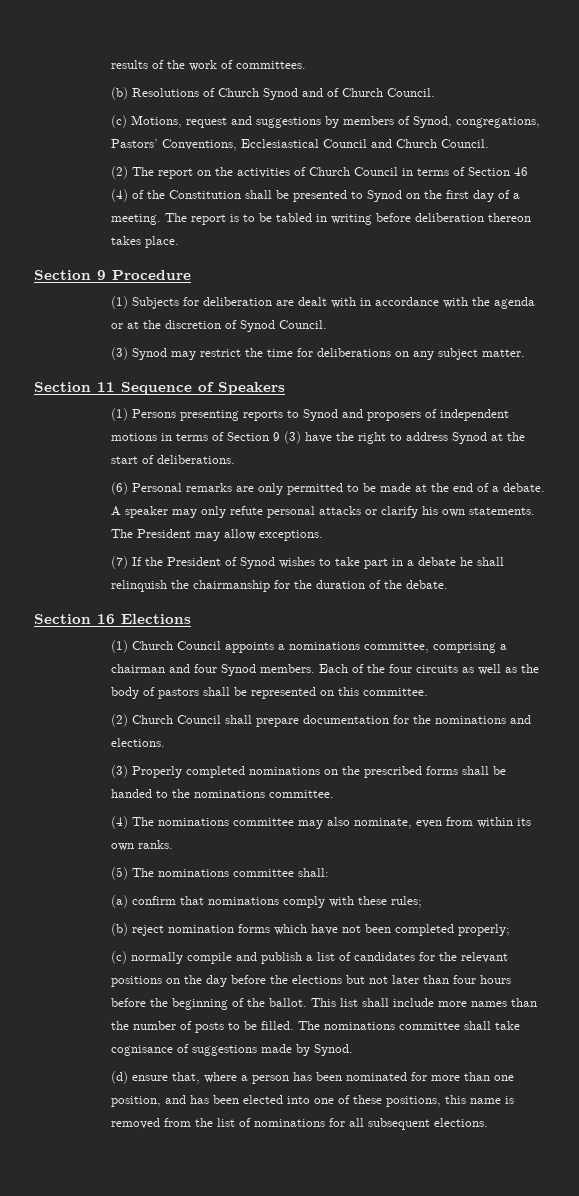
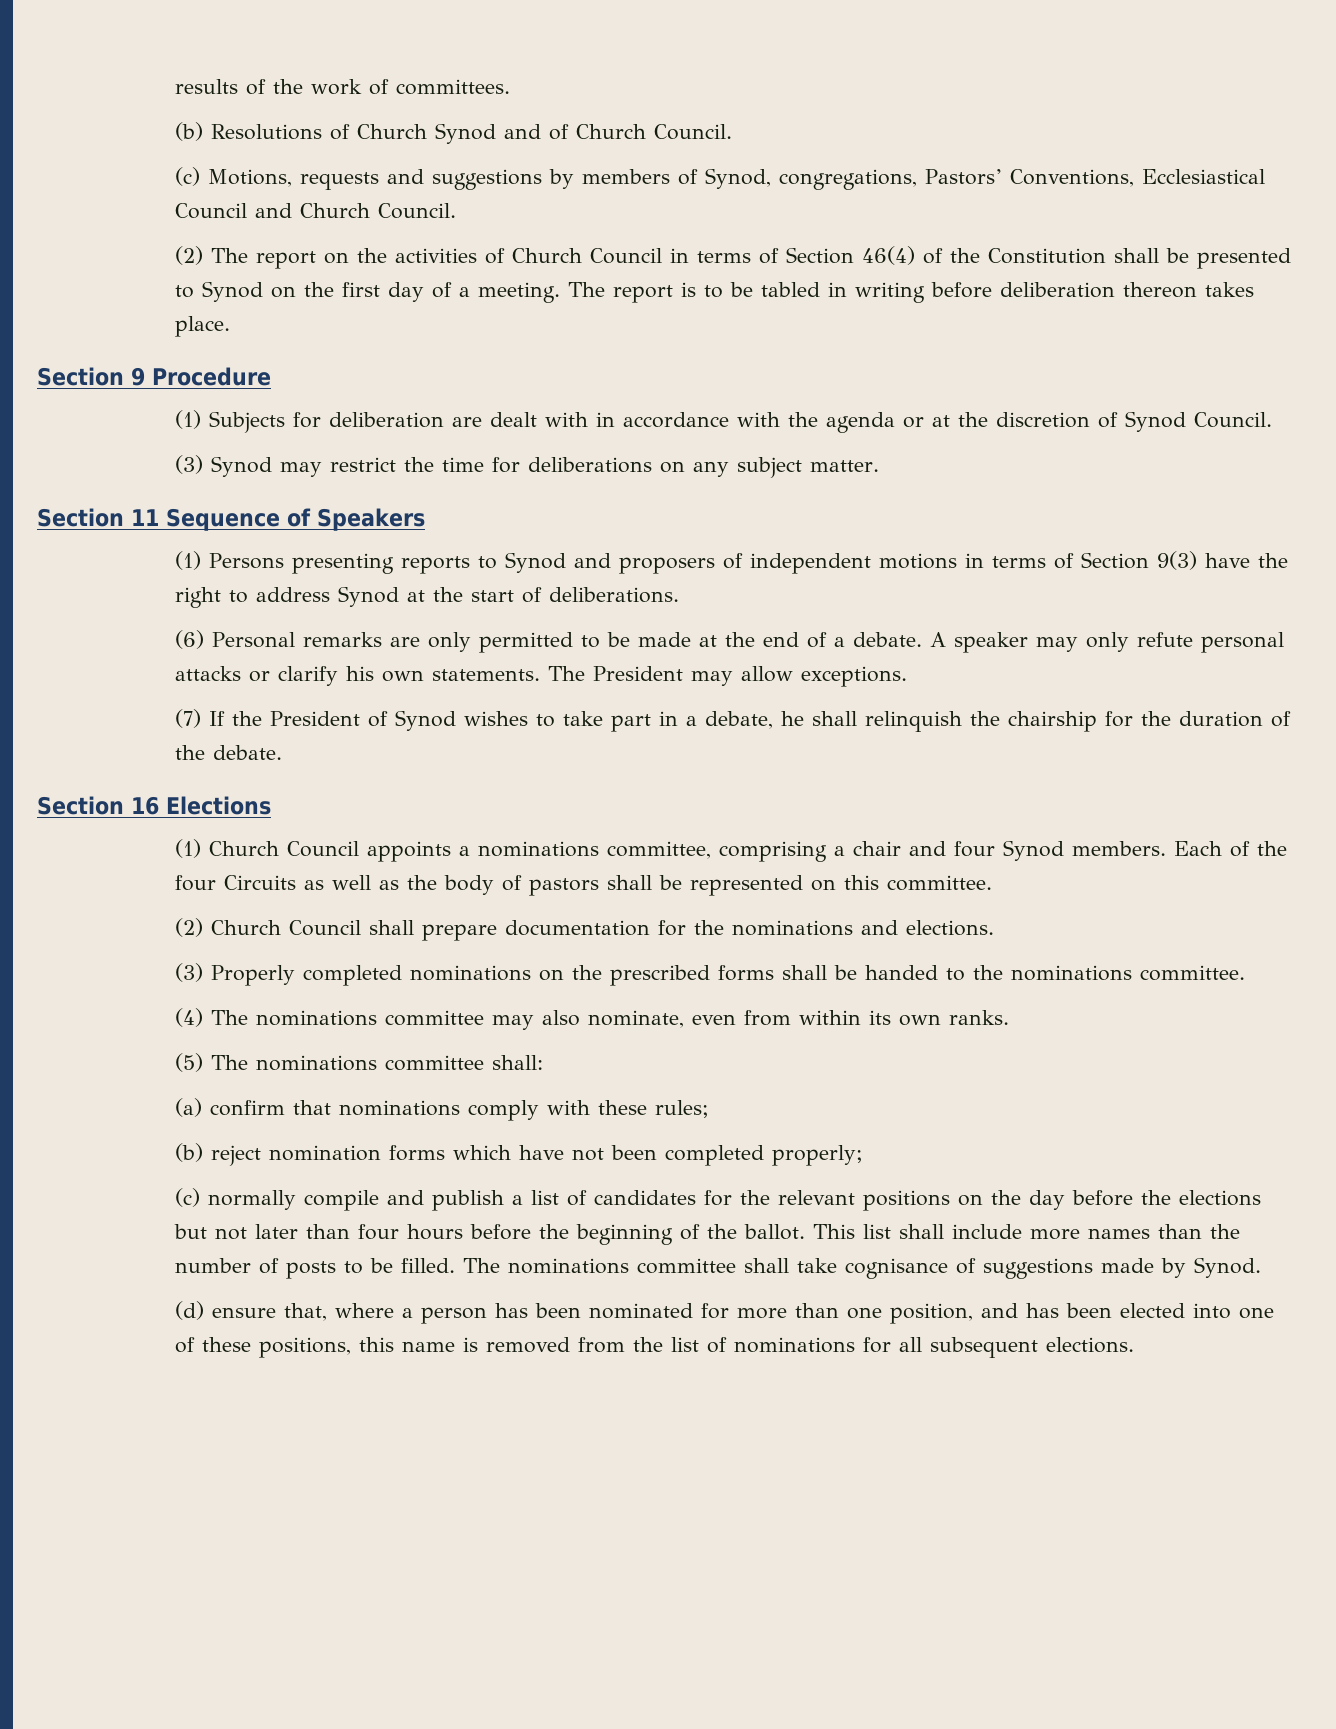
[185,117,227,128] request -> [299,172,379,190] requests
[513,167,528,176] [110,189,128,202] 46 (4) -> [861,246,915,265] 46(4)
[272,431,301,444] 9 (3) -> [1156,551,1197,570] 9(3)
[417,557,456,566] debate -> [704,711,773,729] debate,
[192,580,270,592] chairmanship -> [1007,711,1097,732] chairship
[110,664,165,673] chairman -> [852,841,901,856] chair
[415,665,458,673] circuits -> [223,875,296,890] Circuits

